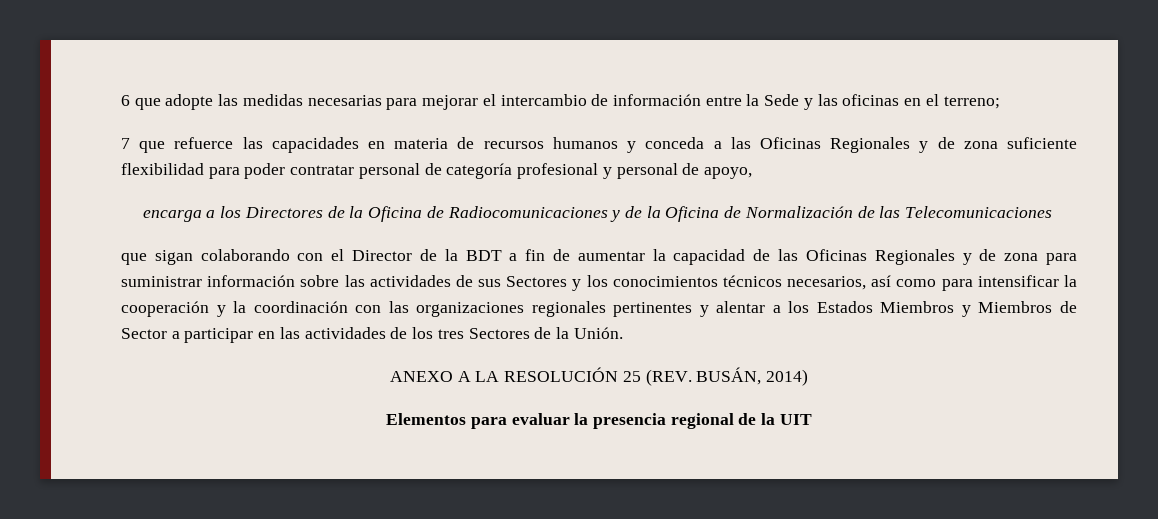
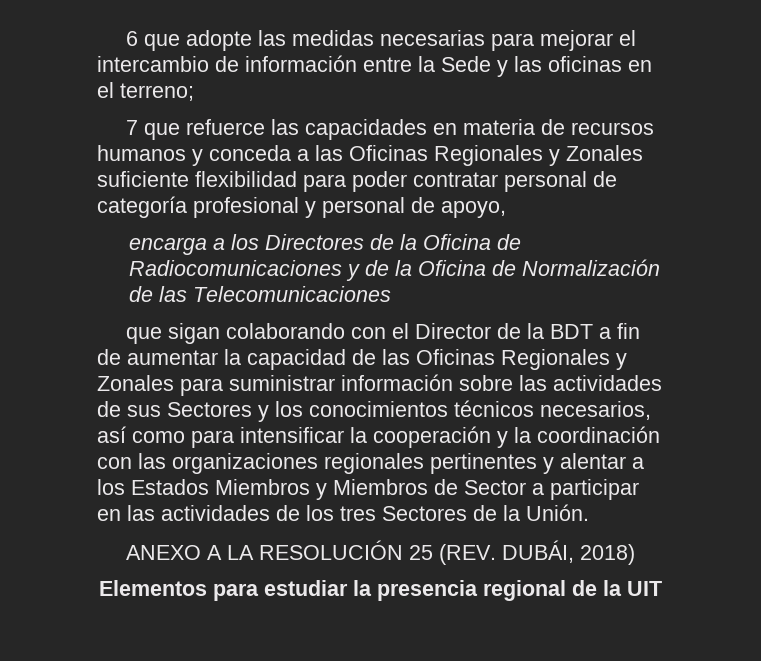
[937,137,998,149] de zona -> [566,145,643,161] Zonales
[979,249,1039,261] de zona -> [97,375,174,391] Zonales
[696,367,809,386] BUSÁN, 2014) -> [502,540,635,565] DUBÁI, 2018)
[511,413,570,425] evaluar -> [264,580,348,596] estudiar

